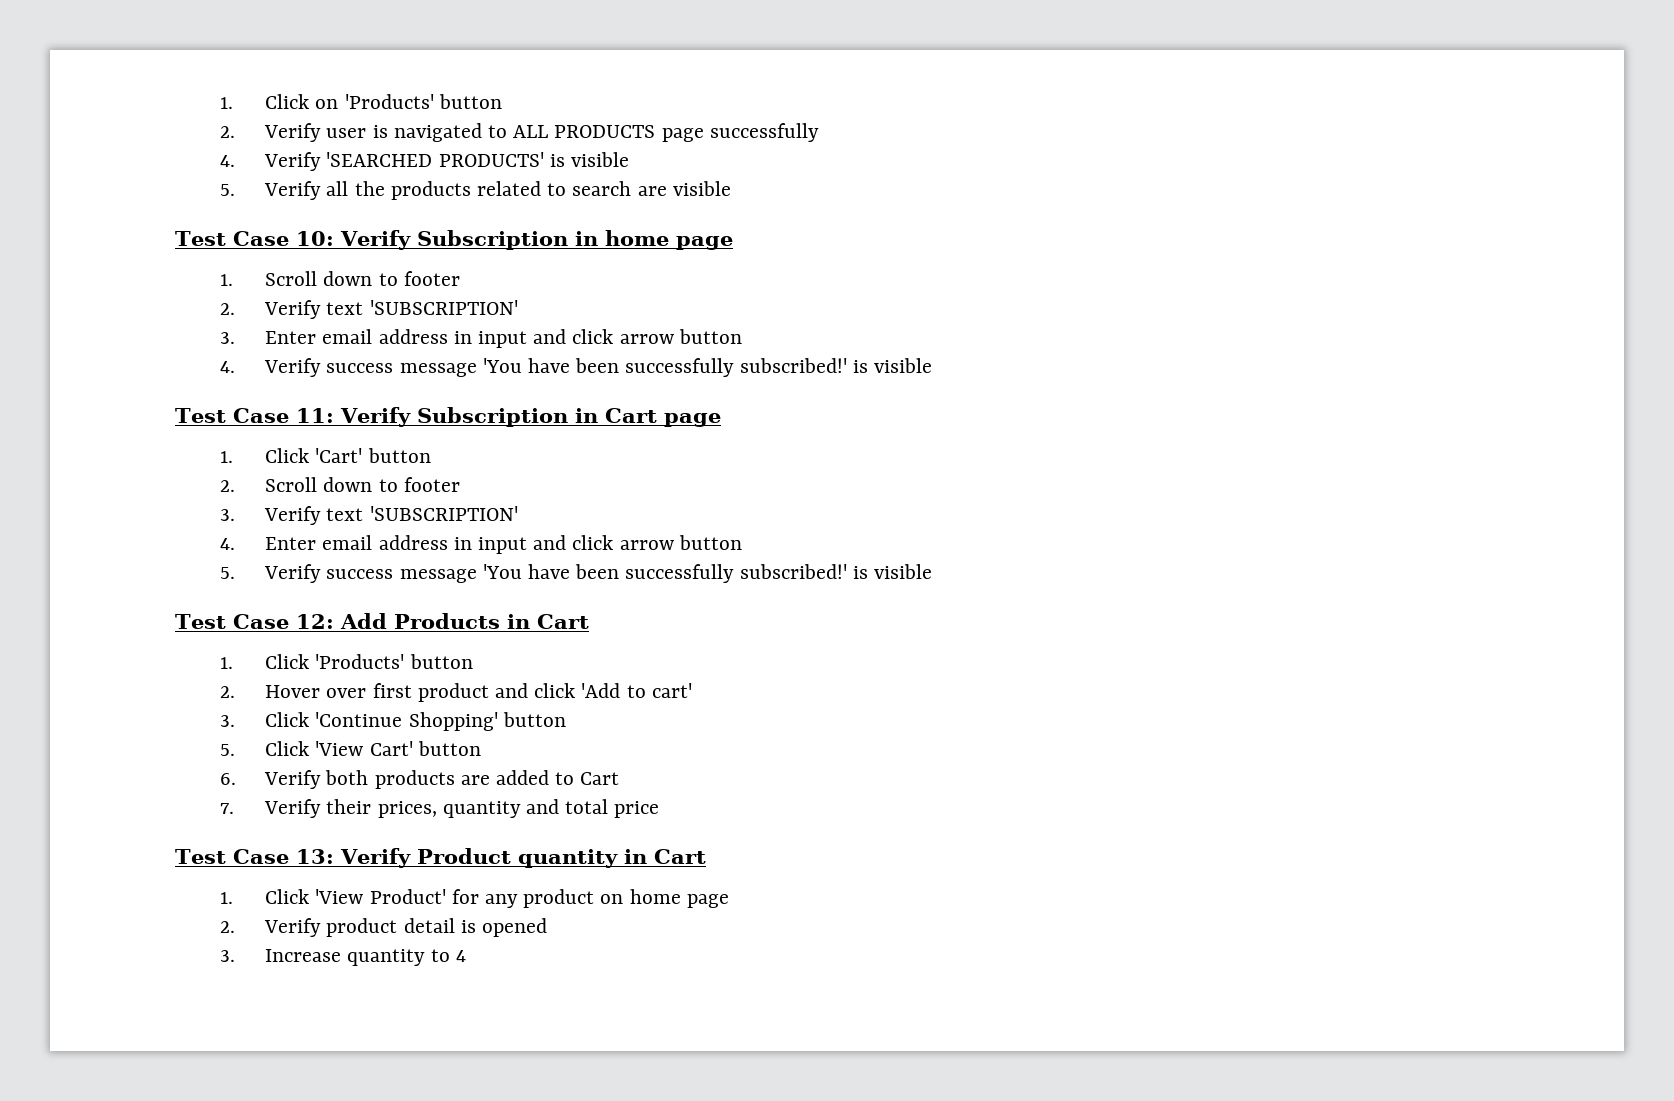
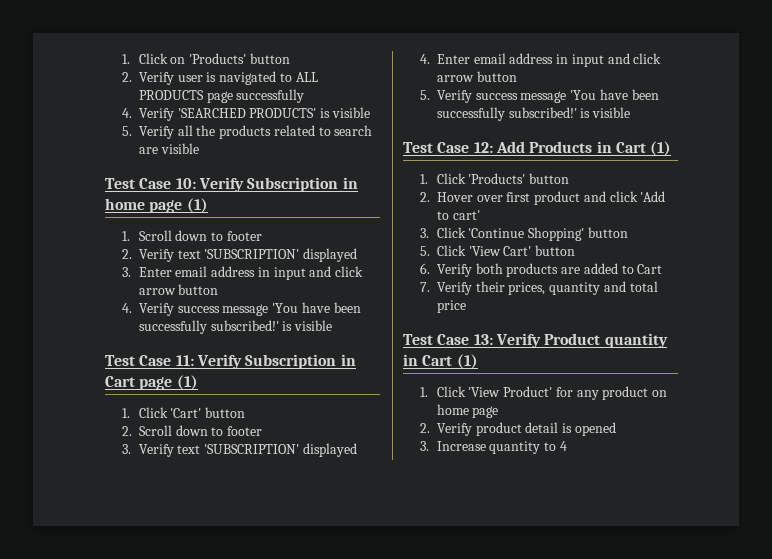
(733, 243) none -> [186,198,208,213] (1)
(518, 307) none -> [303,248,358,262] displayed
(721, 420) none -> [176,375,198,390] (1)
(518, 513) none -> [302,443,357,457] displayed
(589, 621) none -> [650,141,672,156] (1)
(706, 856) none -> [456,354,478,369] (1)

